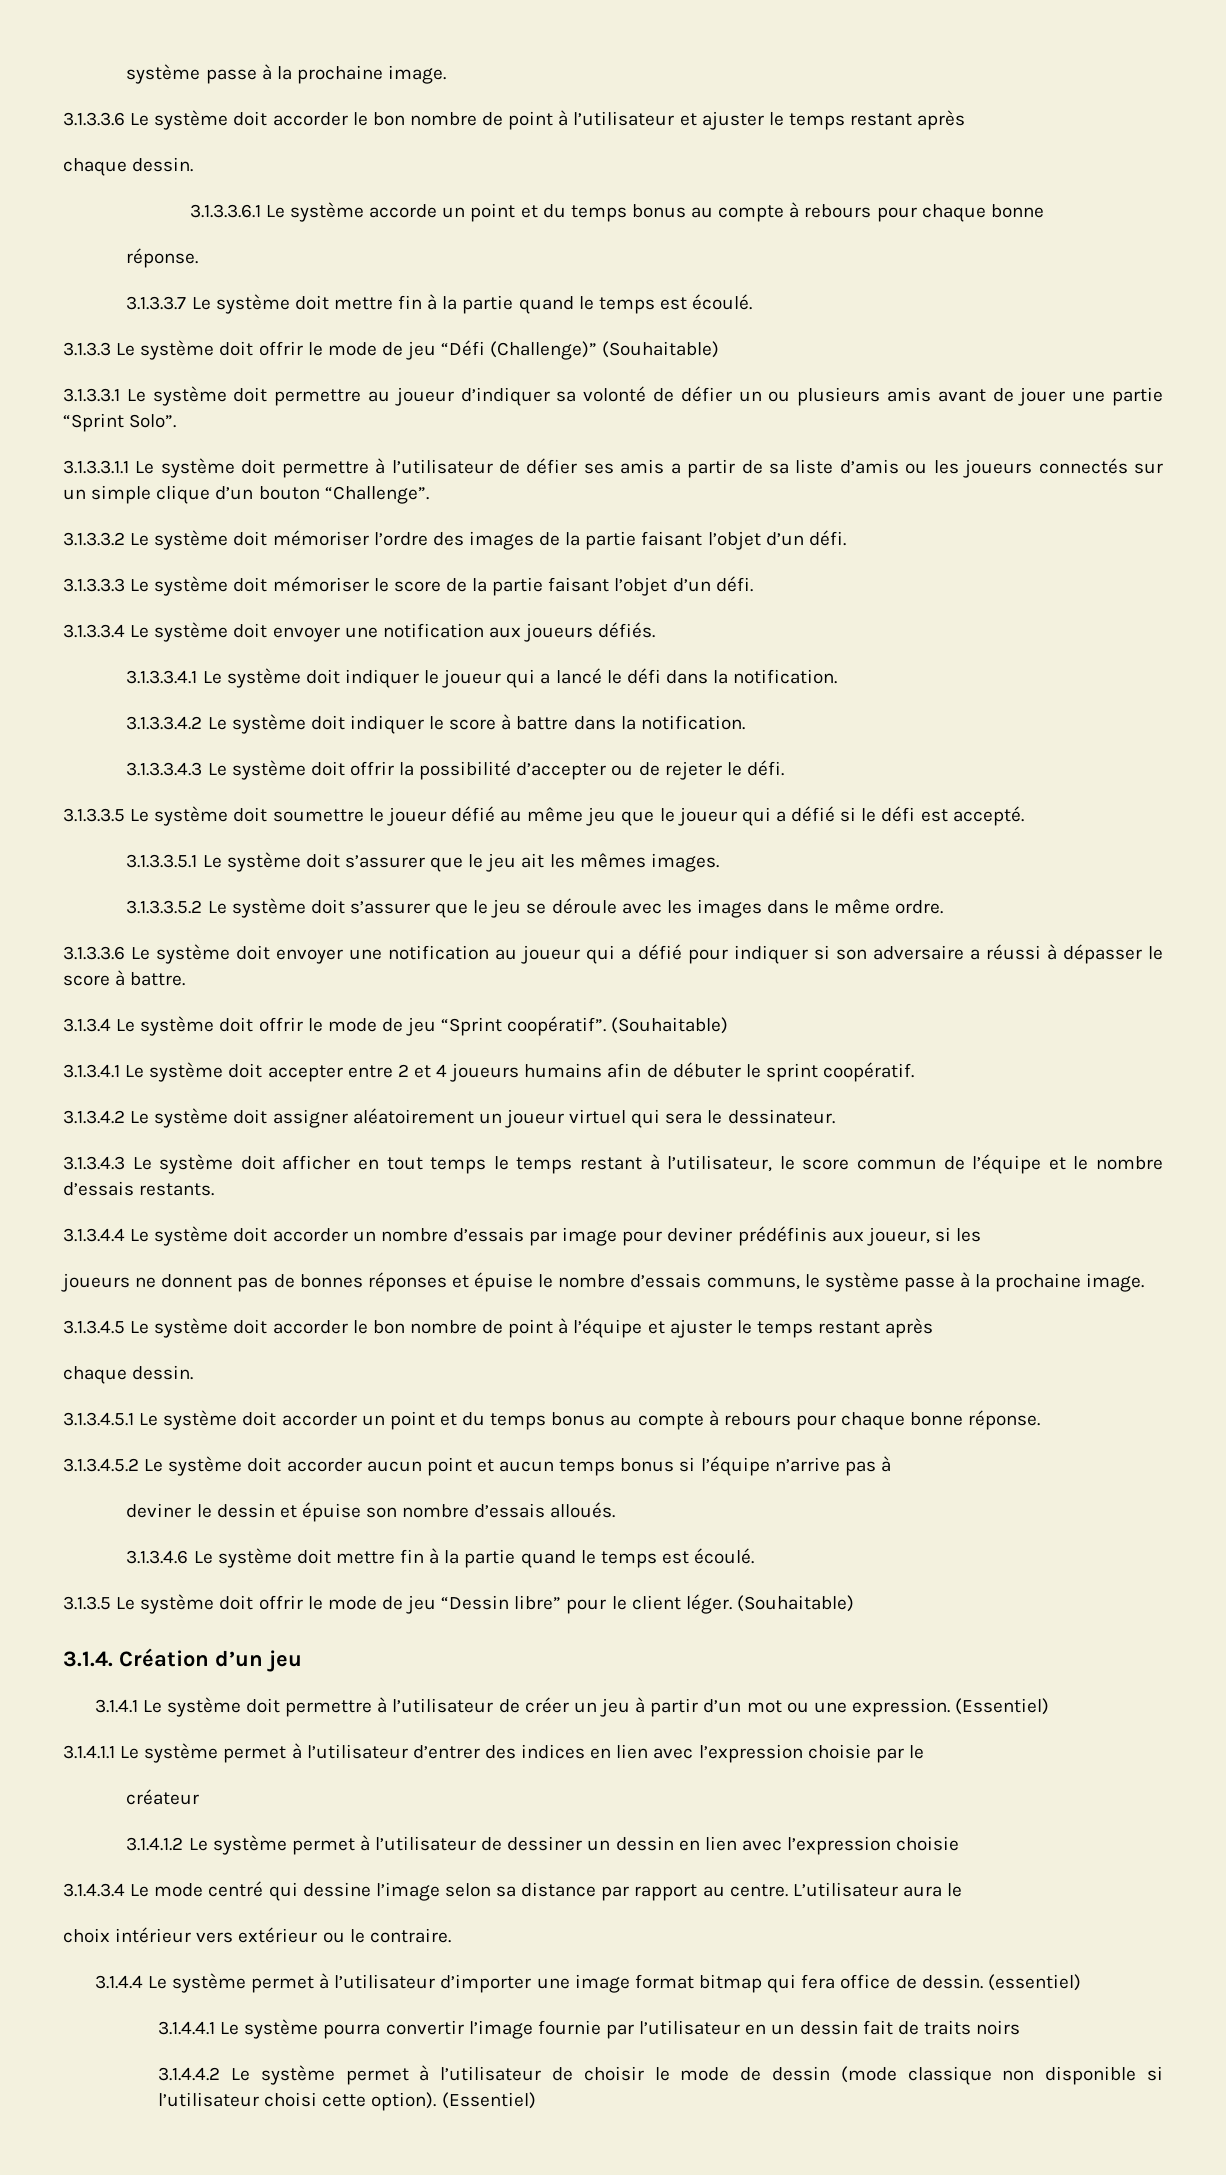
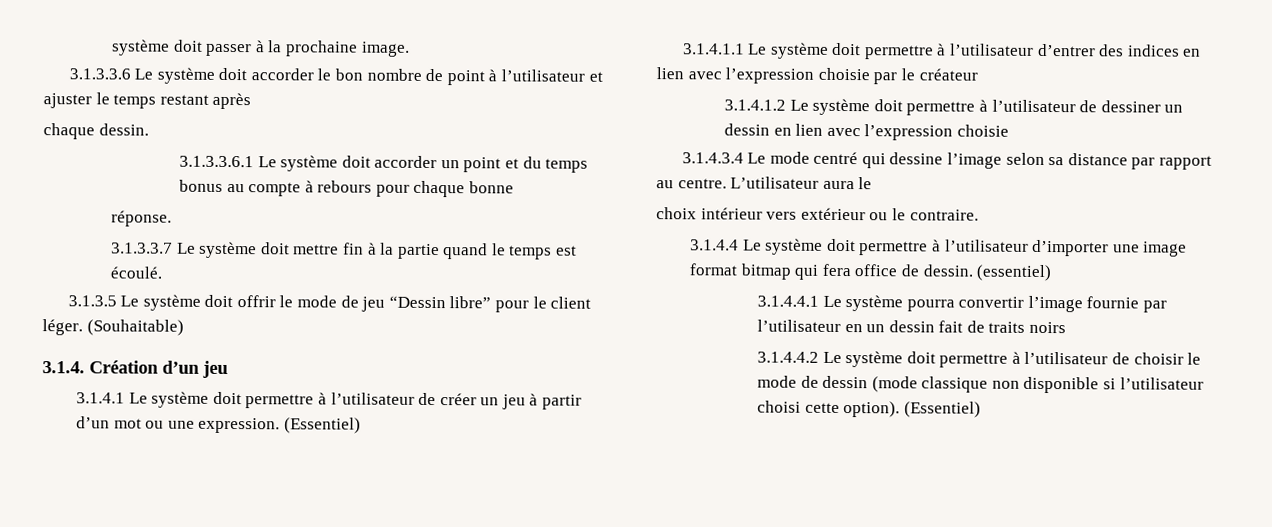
[126,64,257,84] système passe -> [111,39,253,57] système doit passer
[369,204,438,218] accorde -> [341,155,438,169] doit accorder
[63,340,720,360] [63,386,1163,406] [63,413,177,432] [63,458,1164,478] [63,485,429,504] [63,530,846,550] [63,576,753,596] [63,622,656,642] [126,668,838,688] [126,714,745,734] [126,760,784,780] [63,806,1024,826] [126,852,719,872] [126,898,944,918] [63,944,1163,964] [63,970,186,986] [63,1016,729,1036] [63,1062,915,1082] [63,1108,835,1128] [63,1154,1164,1174] [63,1181,215,1196] [63,1226,982,1246] [61,1272,1145,1292] [63,1318,934,1338] [63,1365,194,1384] [63,1410,1041,1430] [63,1456,891,1476] [126,1502,616,1522] [126,1548,755,1568] // 3.1.3.3 Le système doit offrir le mode de jeu “Défi (Challenge)” (Souhaitable) // 3.1.3.3.1 Le système doit permettre au joueur d’indiquer sa volonté de défier un ou plusieurs amis avant de jouer une partie “Sprint Solo”. // 3.1.3.3.1.1 Le système doit permettre à l’utilisateur de défier ses amis a partir de sa liste d’amis ou les joueurs connectés sur un simple clique d’un bouton “Challenge”. // 3.1.3.3.2 Le système doit mémoriser l’ordre des images de la partie faisant l’objet d’un défi. // 3.1.3.3.3 Le système doit mémoriser le score de la partie faisant l’objet d’un défi. // 3.1.3.3.4 Le système doit envoyer une notification aux joueurs défiés. // 3.1.3.3.4.1 Le système doit indiquer le joueur qui a lancé le défi dans la notification. // 3.1.3.3.4.2 Le système doit indiquer le score à battre dans la notification. // 3.1.3.3.4.3 Le système doit offrir la possibilité d’accepter ou de rejeter le défi. // 3.1.3.3.5 Le système doit soumettre le joueur défié au même jeu que le joueur qui a défié si le défi est accepté. // 3.1.3.3.5.1 Le système doit s’assurer que le jeu ait les mêmes images. // 3.1.3.3.5.2 Le système doit s’assurer que le jeu se déroule avec les images dans le même ordre. // 3.1.3.3.6 Le système doit envoyer une notification au joueur qui a défié pour indiquer si son adversaire a réussi à dépasser le score à battre. // 3.1.3.4 Le système doit offrir le mode de jeu “Sprint coopératif”. (Souhaitable) // 3.1.3.4.1 Le système doit accepter entre 2 et 4 joueurs humains afin de débuter le sprint coopératif. // 3.1.3.4.2 Le système doit assigner aléatoirement un joueur virtuel qui sera le dessinateur. // 3.1.3.4.3 Le système doit afficher en tout temps le temps restant à l’utilisateur, le score commun de l’équipe et le nombre d’essais restants. // 3.1.3.4.4 Le système doit accorder un nombre d’essais par image pour deviner prédéfinis aux joueur, si les // joueurs ne donnent pas de bonnes réponses et épuise le nombre d’essais communs, le système passe à la prochaine image. // 3.1.3.4.5 Le système doit accorder le bon nombre de point à l’équipe et ajuster le temps restant après // chaque dessin. // 3.1.3.4.5.1 Le système doit accorder un point et du temps bonus au compte à rebours pour chaque bonne réponse. // 3.1.3.4.5.2 Le système doit accorder aucun point et aucun temps bonus si l’équipe n’arrive pas à // deviner le dessin et épuise son nombre d’essais alloués. // 3.1.3.4.6 Le système doit mettre fin à la partie quand le temps est écoulé. -> (162, 272) none
[223,1746,287,1763] permet -> [832,42,934,60] doit permettre
(924, 1752) // -> (915, 74) none
[291,1838,355,1855] permet -> [873,99,976,116] doit permettre
[251,1976,315,1993] permet -> [826,238,929,256] doit permettre
[345,2068,409,2085] permet -> [906,351,1009,368] doit permettre

